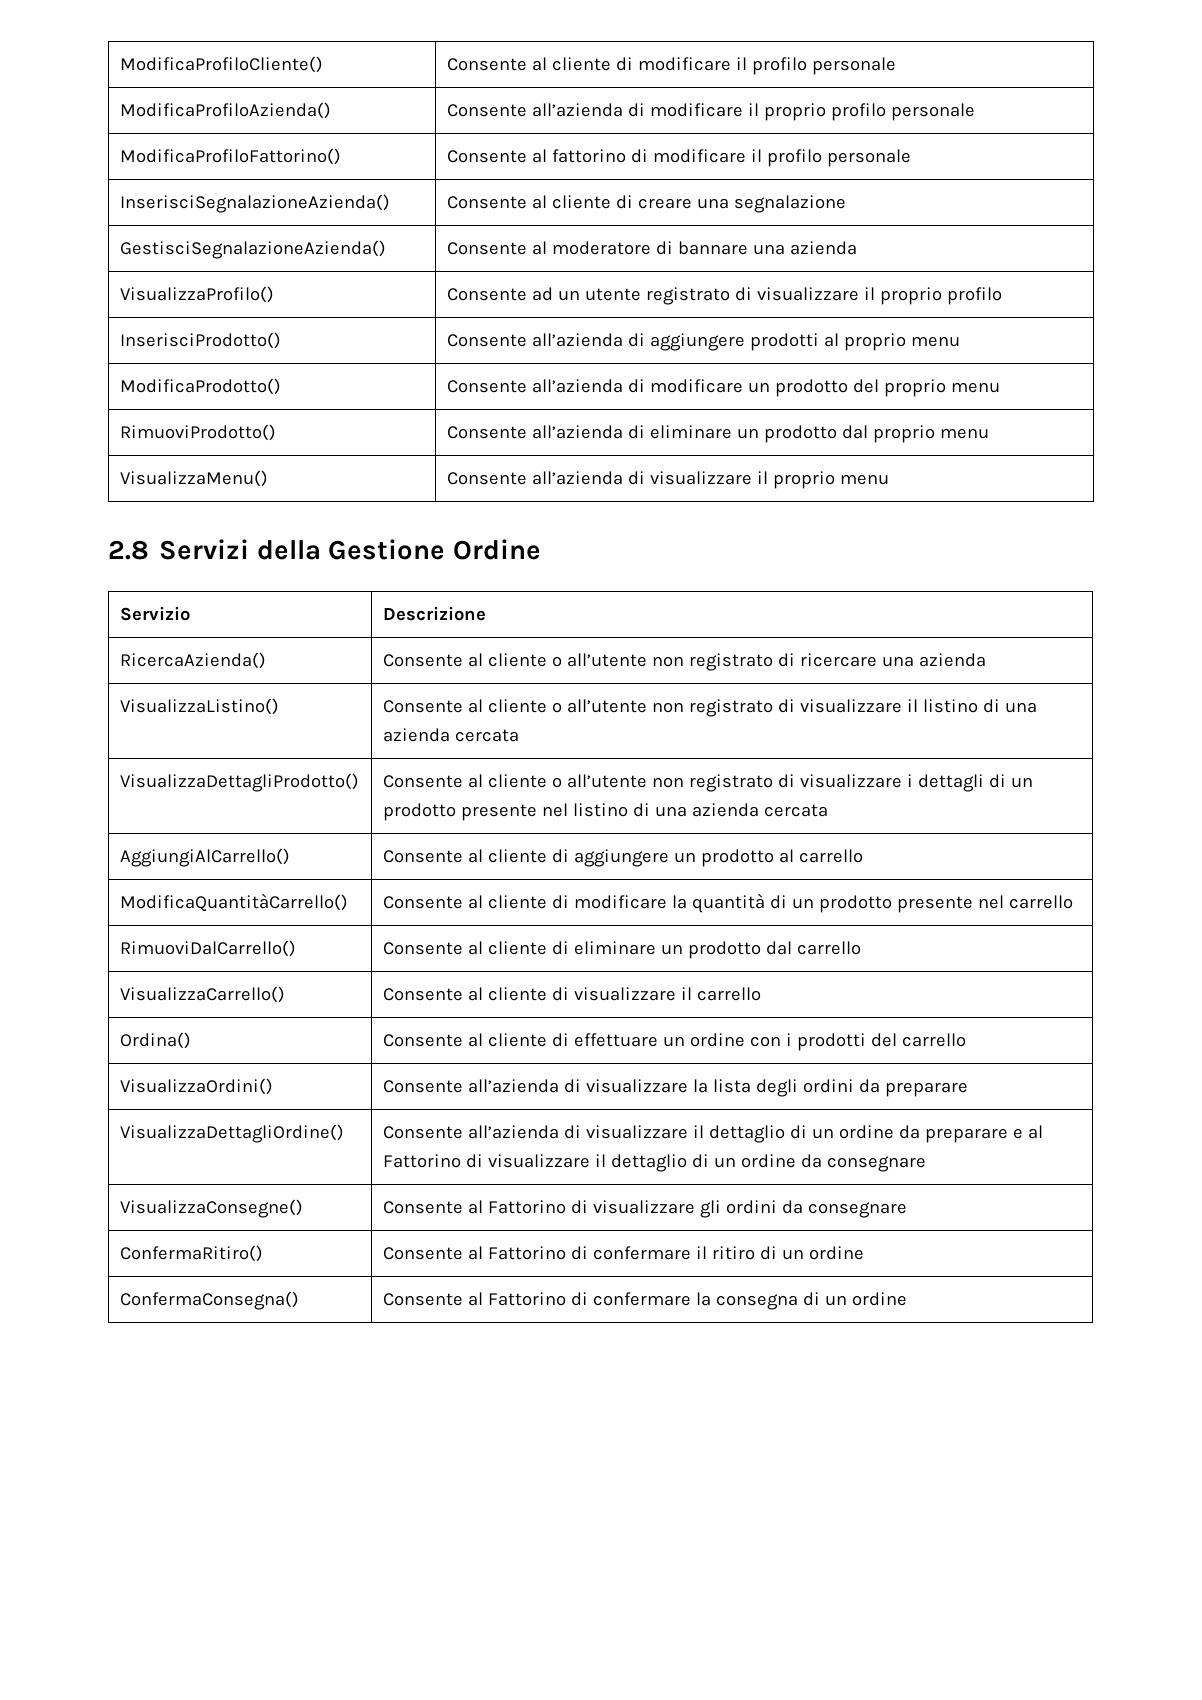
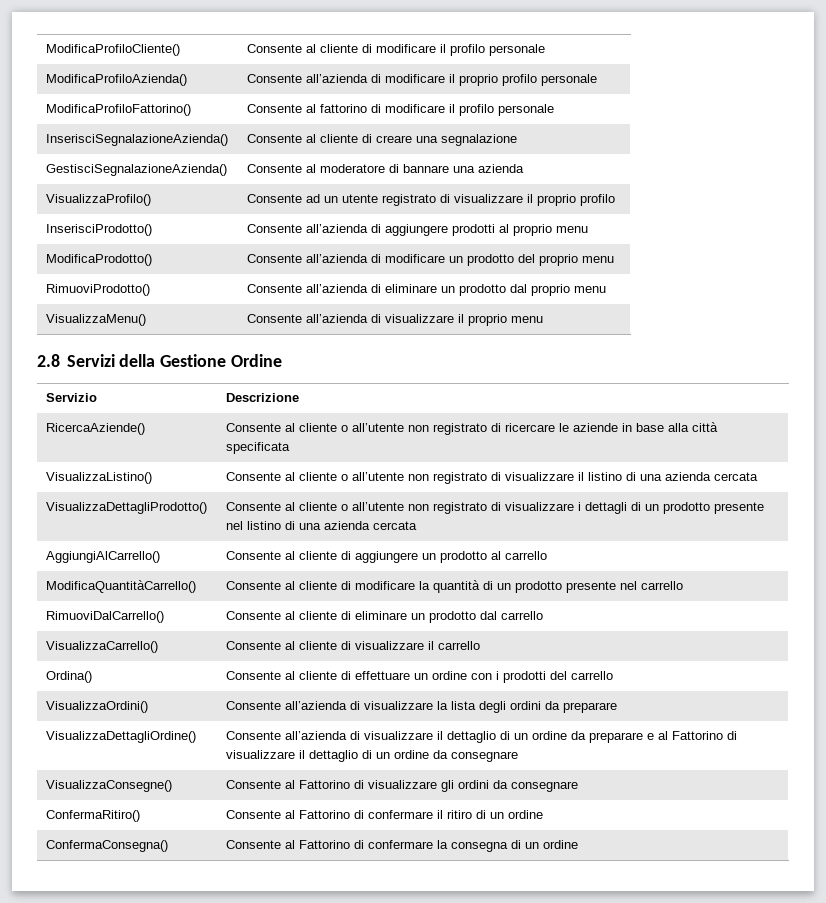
[119,652,266,669] RicercaAzienda() -> [46,423,146,435] RicercaAziende()
[881,653,986,667] una azienda -> [559,422,719,432] [226,442,291,454] le aziende in base alla città specificata

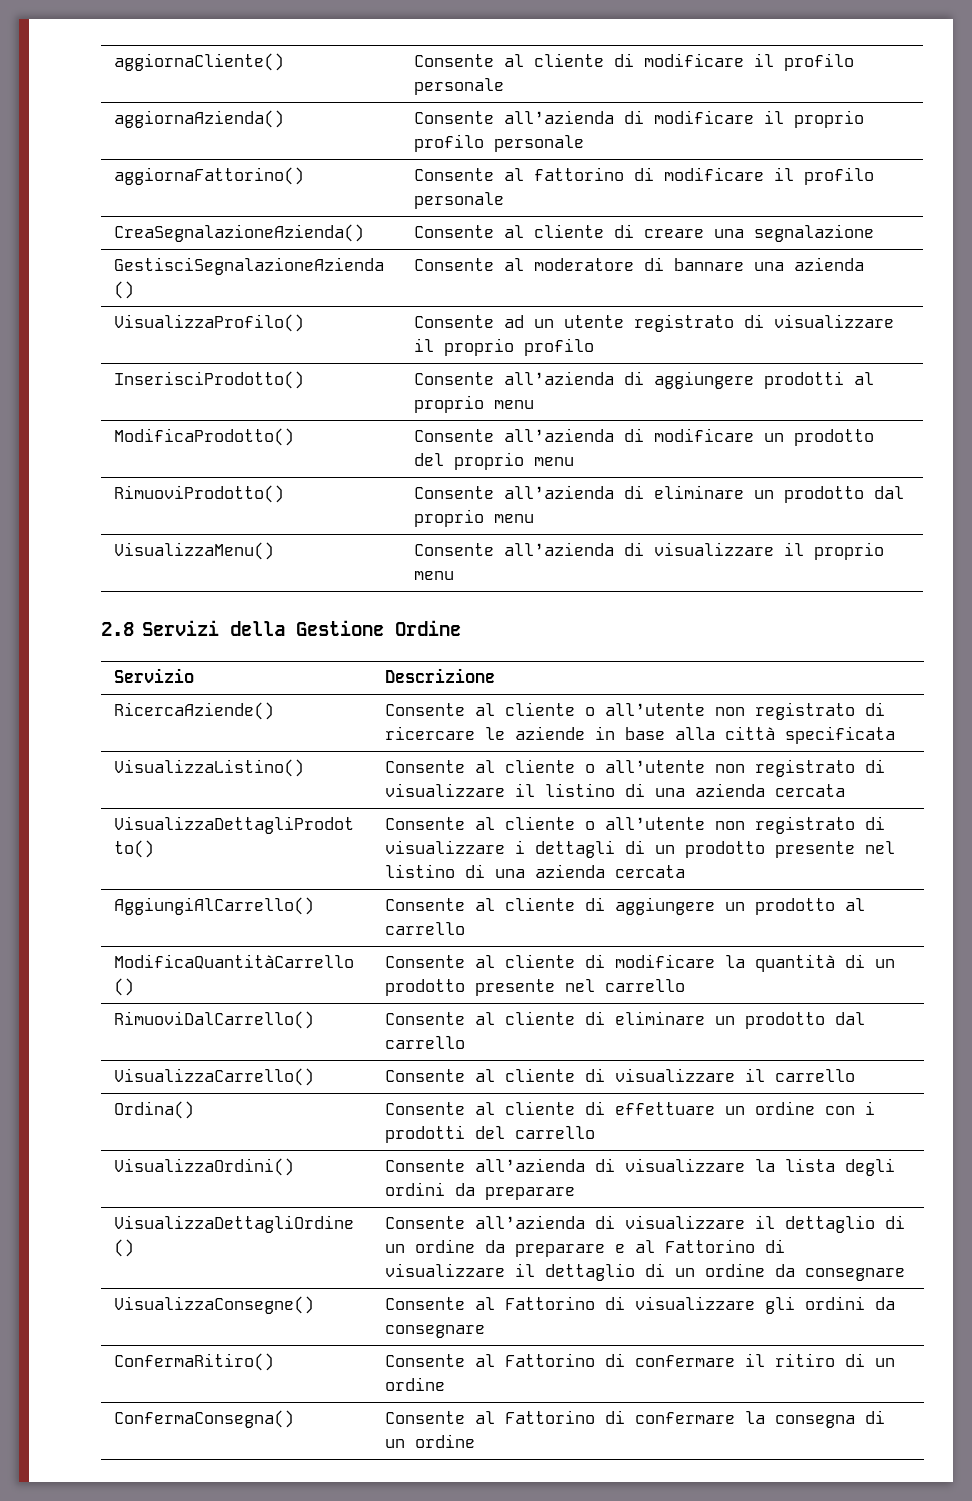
[46,44,181,56] ModificaProfiloCliente() -> [113,53,284,71] aggiornaCliente()
[46,74,188,86] ModificaProfiloAzienda() -> [113,110,284,128] aggiornaAzienda()
[46,104,192,116] ModificaProfiloFattorino() -> [113,167,304,185] aggiornaFattorino()
[46,134,229,146] InserisciSegnalazioneAzienda() -> [113,224,364,242] CreaSegnalazioneAzienda()

